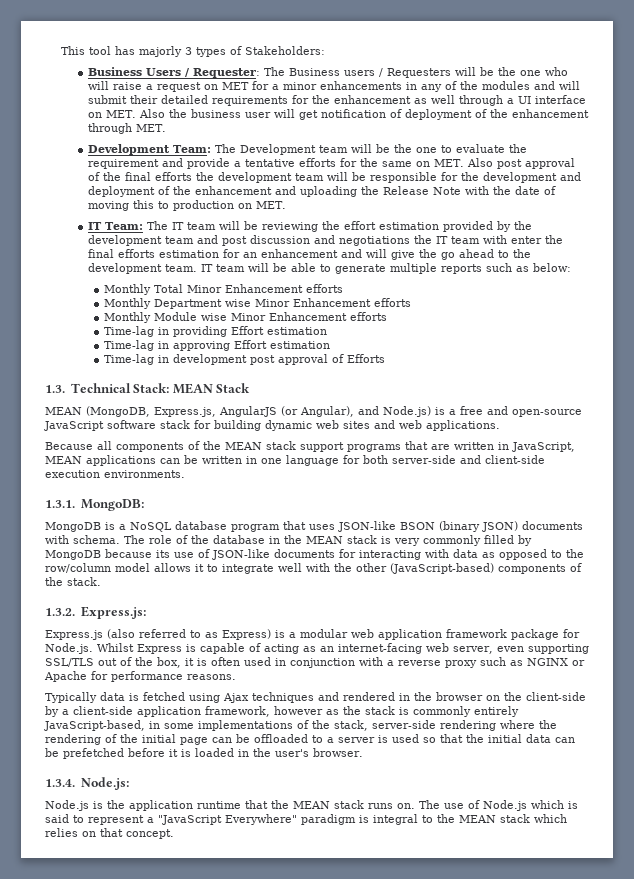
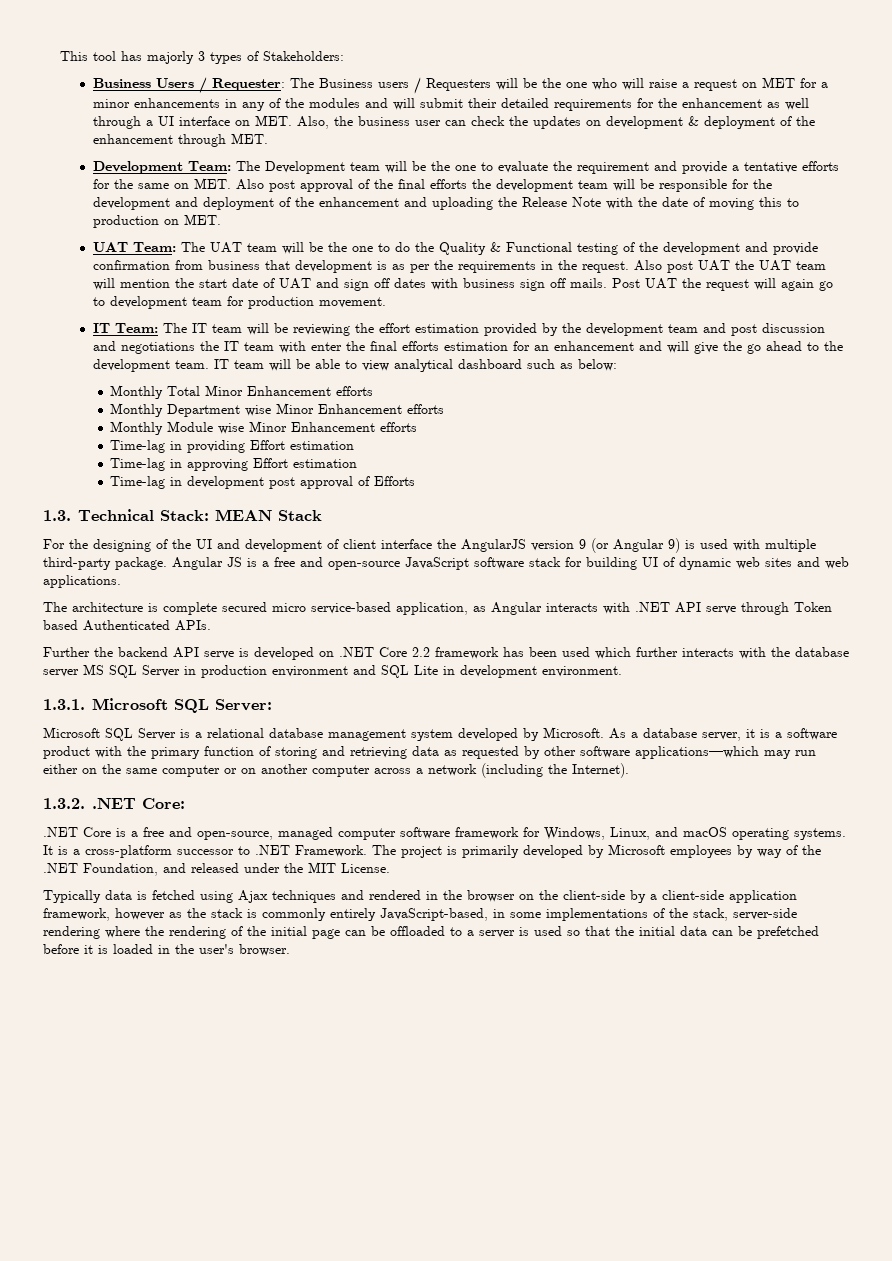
[139,109,166,118] Also -> [296,116,329,129] Also,
[274,109,403,120] will get notification of -> [444,116,699,129] can check the updates on development &
(287, 205) none -> [92,242,818,255] [92,260,826,273] [92,278,833,291] [92,296,386,309] // UAT Team: The UAT team will be the one to do the Quality & Functional testing of the development and provide confirmation from business that development is as per the requirements in the request. Also post UAT the UAT team will mention the start date of UAT and sign off dates with business sign off mails. Post UAT the request will again go to development team for production movement.
[335,263,483,274] generate multiple reports -> [361,359,522,372] view analytical dashboard
[45,406,431,417] MEAN (MongoDB, Express.js, AngularJS (or Angular), and Node.js) -> [43,538,816,553] [43,557,242,570] For the designing of the UI and development of client interface the AngularJS version 9 (or Angular 9) is used with multiple third-party package. Angular JS
(261, 425) none -> [642,557,675,567] UI of
[45,441,575,452] [45,455,545,466] [45,470,185,478] [45,499,144,511] [45,521,583,532] [45,535,532,546] [45,549,584,560] [45,563,582,574] [45,577,101,586] [45,606,146,619] [45,629,580,640] [45,643,589,654] [45,657,585,668] [44,671,236,682] Because all components of the MEAN stack support programs that are written in JavaScript, MEAN applications can be written in one language for both server-side and client-side execution environments. // 1.3.1. MongoDB: // MongoDB is a NoSQL database program that uses JSON-like BSON (binary JSON) documents with schema. The role of the database in the MEAN stack is very commonly filled by MongoDB because its use of JSON-like documents for interacting with data as opposed to the row/column model allows it to integrate well with the other (JavaScript-based) components of the stack. // 1.3.2. Express.js: // Express.js (also referred to as Express) is a modular web application framework package for Node.js. Whilst Express is capable of acting as an internet-facing web server, even supporting SSL/TLS out of the box, it is often used in conjunction with a reverse proxy such as NGINX or Apache for performance reasons. -> [43,602,832,615] [43,620,211,631] [43,647,849,660] [43,664,622,678] [43,698,272,713] [43,727,837,741] [43,746,816,759] [43,763,629,778] [43,798,185,809] [43,827,846,840] [43,844,821,858] [43,862,390,876] The architecture is complete secured micro service-based application, as Angular interacts with .NET API serve through Token based Authenticated APIs. // Further the backend API serve is developed on .NET Core 2.2 framework has been used which further interacts with the database server MS SQL Server in production environment and SQL Lite in development environment. // 1.3.1. Microsoft SQL Server: // Microsoft SQL Server is a relational database management system developed by Microsoft. As a database server, it is a software product with the primary function of storing and retrieving data as requested by other software applications—which may run either on the same computer or on another computer across a network (including the Internet). // 1.3.2. .NET Core: // .NET Core is a free and open-source, managed computer software framework for Windows, Linux, and macOS operating systems. It is a cross-platform successor to .NET Framework. The project is primarily developed by Microsoft employees by way of the .NET Foundation, and released under the MIT License.
[45,777,129,790] [45,800,578,811] [45,814,567,825] [45,828,174,839] // 1.3.4. Node.js: // Node.js is the application runtime that the MEAN stack runs on. The use of Node.js which is said to represent a "JavaScript Everywhere" paradigm is integral to the MEAN stack which relies on that concept. -> (290, 950) none

